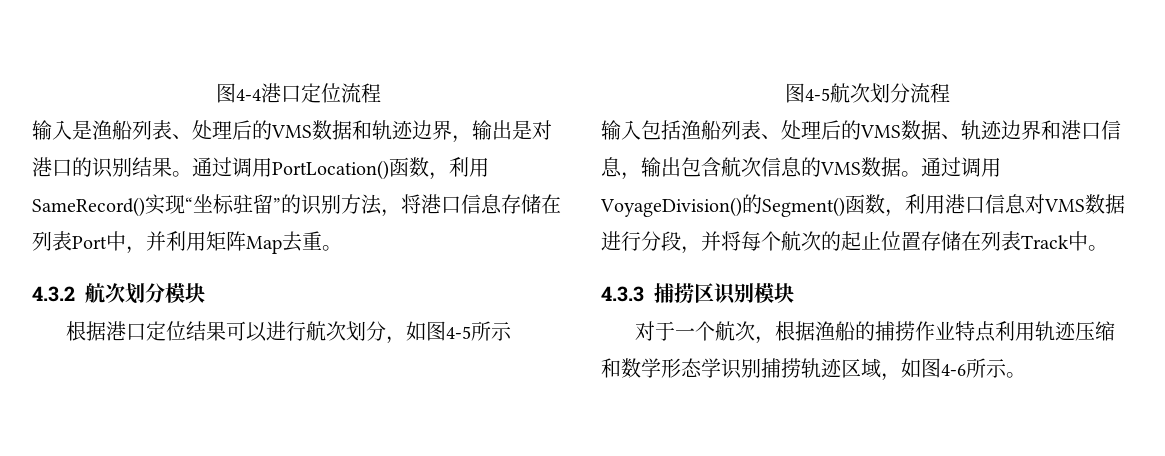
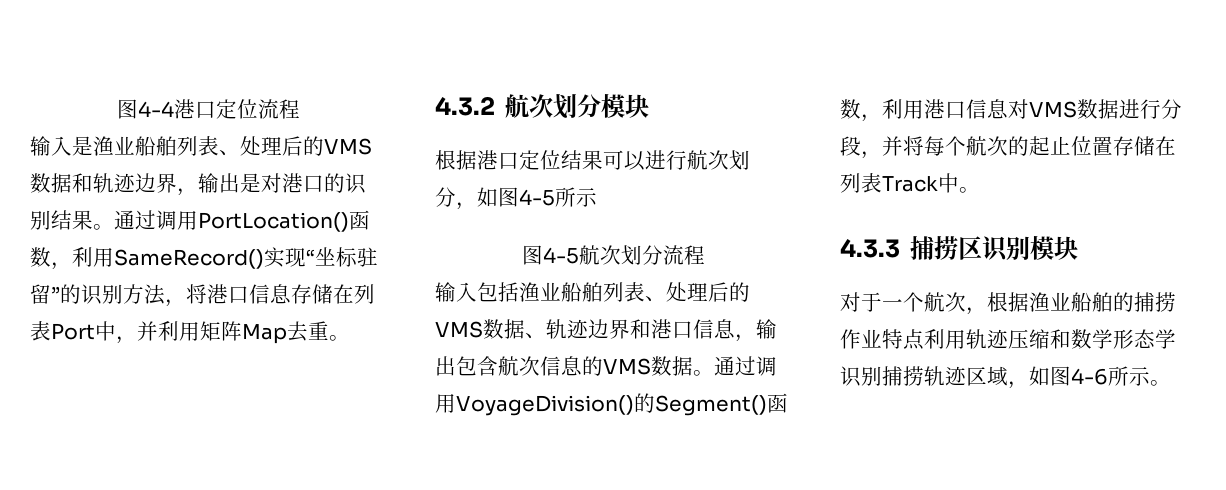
[112,120,132,140] 船 -> [114,136,177,156] 业船舶
[701,120,721,140] 船 -> [540,282,603,302] 业船舶
[834,321,855,341] 船 -> [1050,292,1113,312] 业船舶

